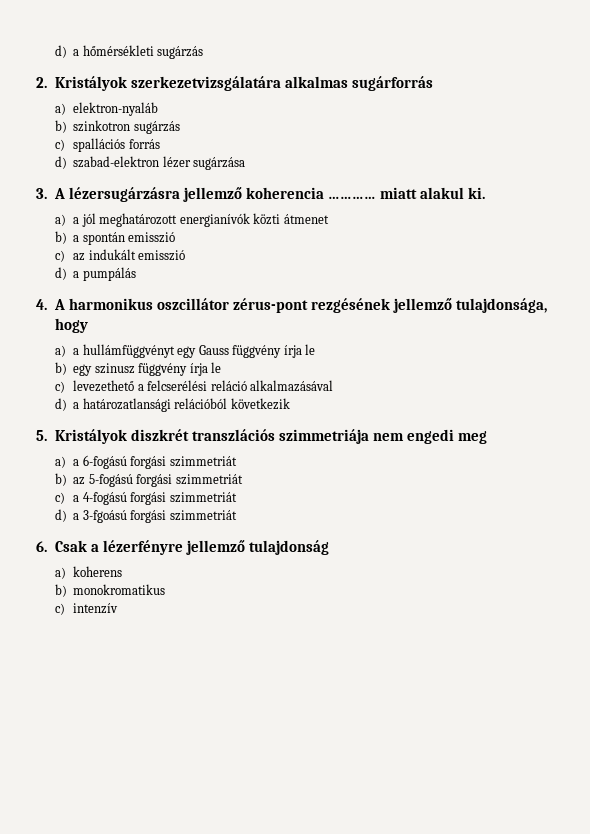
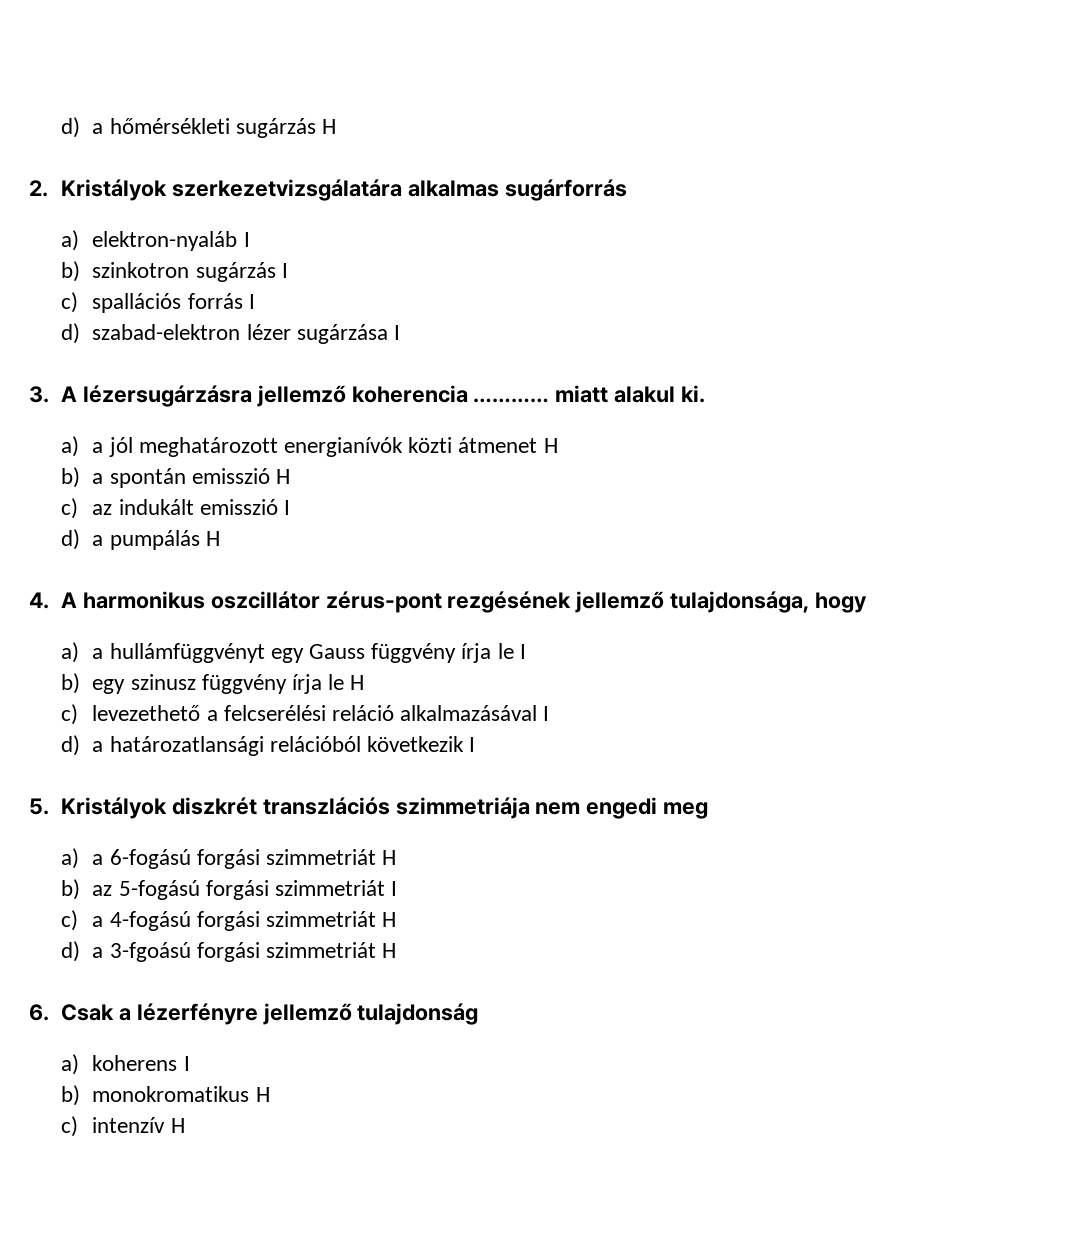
(204, 52) none -> [321,119,336,134] H
(159, 109) none -> [243,232,250,247] I
(180, 127) none -> [281,263,288,278] I
(160, 144) none -> [248,294,255,309] I
(246, 163) none -> [393,325,400,340] I
(329, 219) none -> [543,438,558,453] H
(176, 237) none -> [275,469,290,484] H
(186, 255) none -> [283,500,290,515] I
(136, 274) none -> [205,531,220,546] H
(316, 349) none -> [519,644,526,659] I
(222, 367) none -> [350,675,365,690] H
(334, 386) none -> [543,706,550,721] I
(290, 404) none -> [469,737,476,752] I
(237, 461) none -> [382,850,397,865] H
(243, 479) none -> [391,881,398,896] I
(237, 497) none -> [382,912,397,927] H
(237, 515) none -> [382,943,397,958] H
(123, 571) none -> [183,1056,190,1071] I
(166, 589) none -> [255,1087,270,1102] H
(119, 608) none -> [170,1118,185,1133] H

